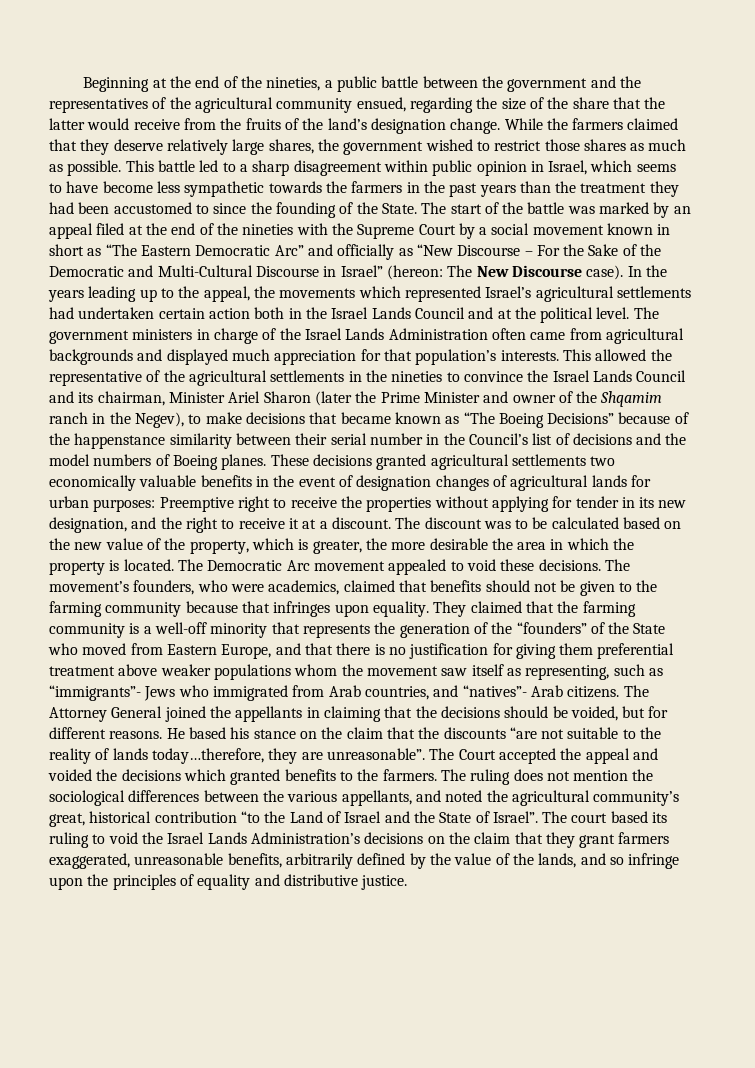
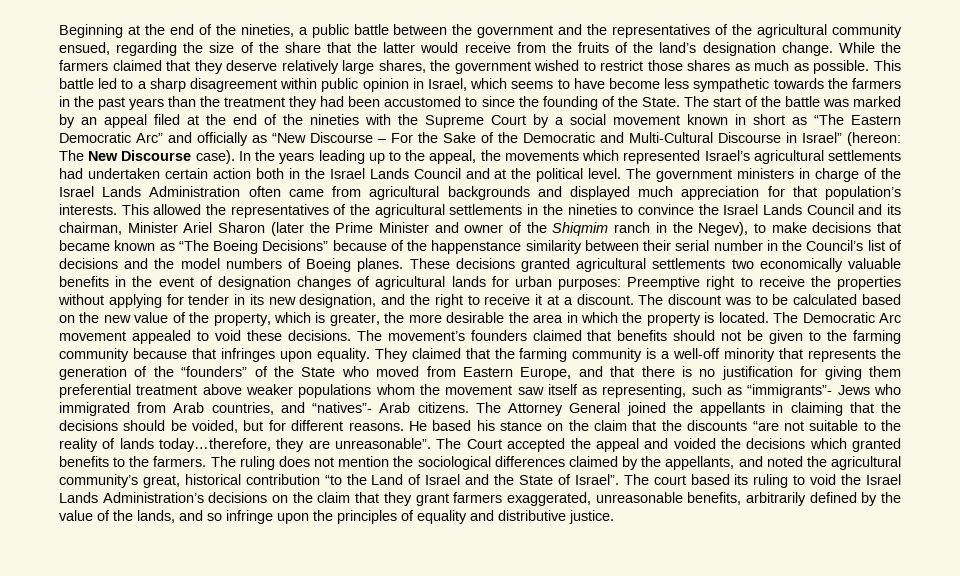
[49,371,142,386] representative -> [230,204,329,218] representatives
[600,391,663,407] Shqamim -> [552,222,609,236] Shiqmim
[133,580,340,595] founders, who were academics, -> [470,330,527,341] founders
[203,790,338,802] between the various -> [568,456,662,470] claimed by the

